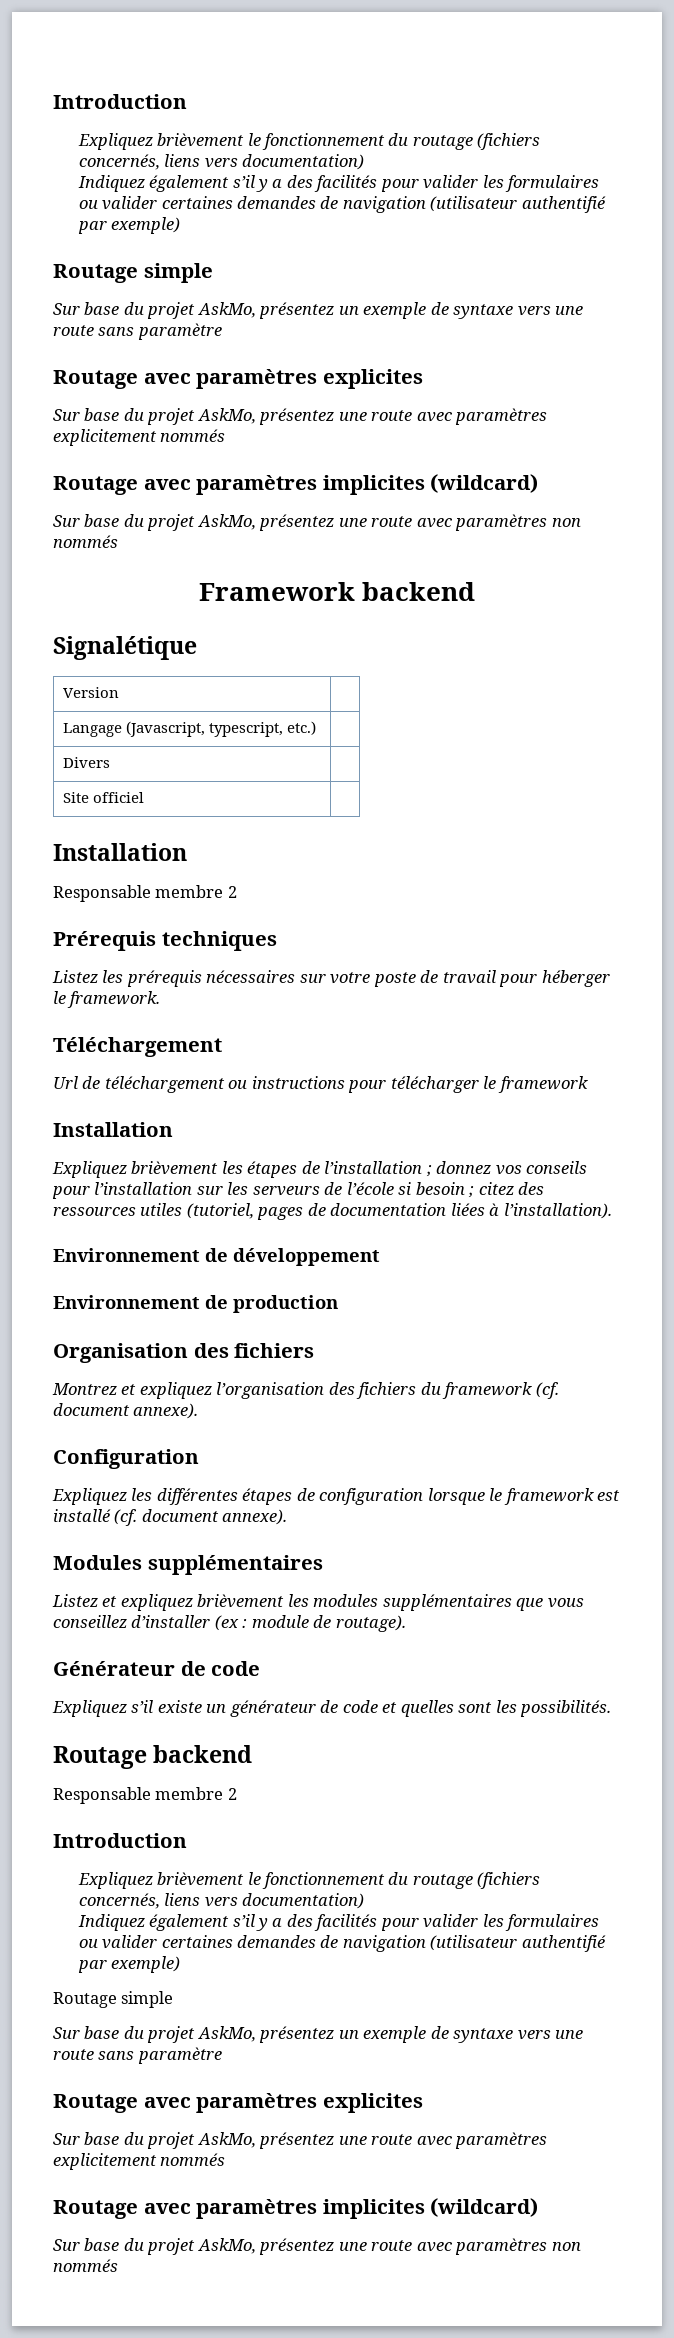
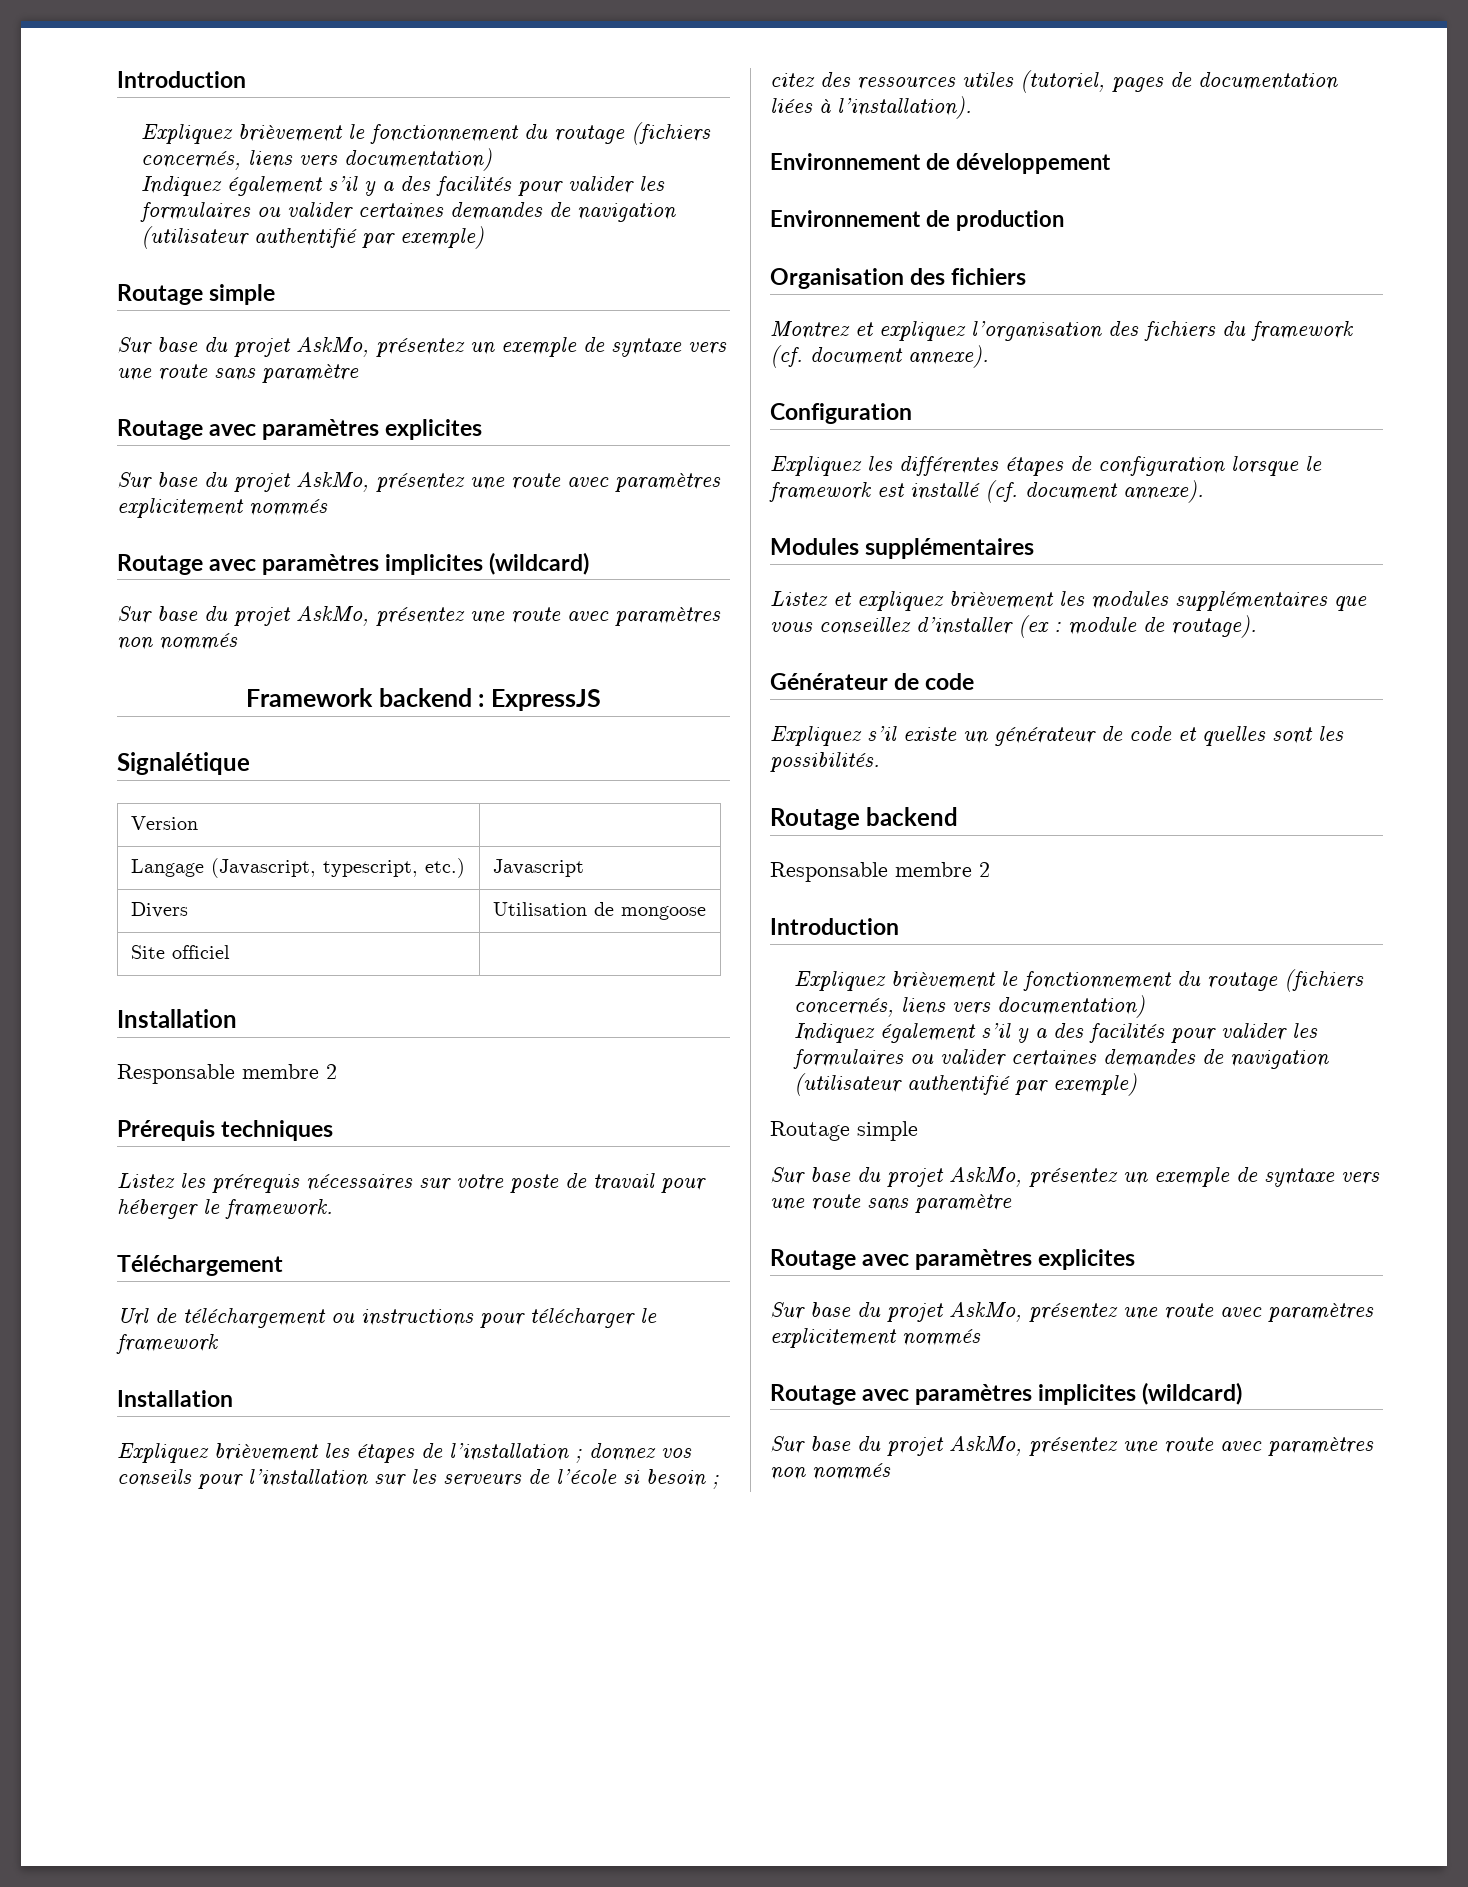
(476, 591) none -> [478,689,602,711] : ExpressJS
(317, 728) none -> [492,859,584,877] Javascript
(111, 762) none -> [492,902,706,920] Utilisation de mongoose

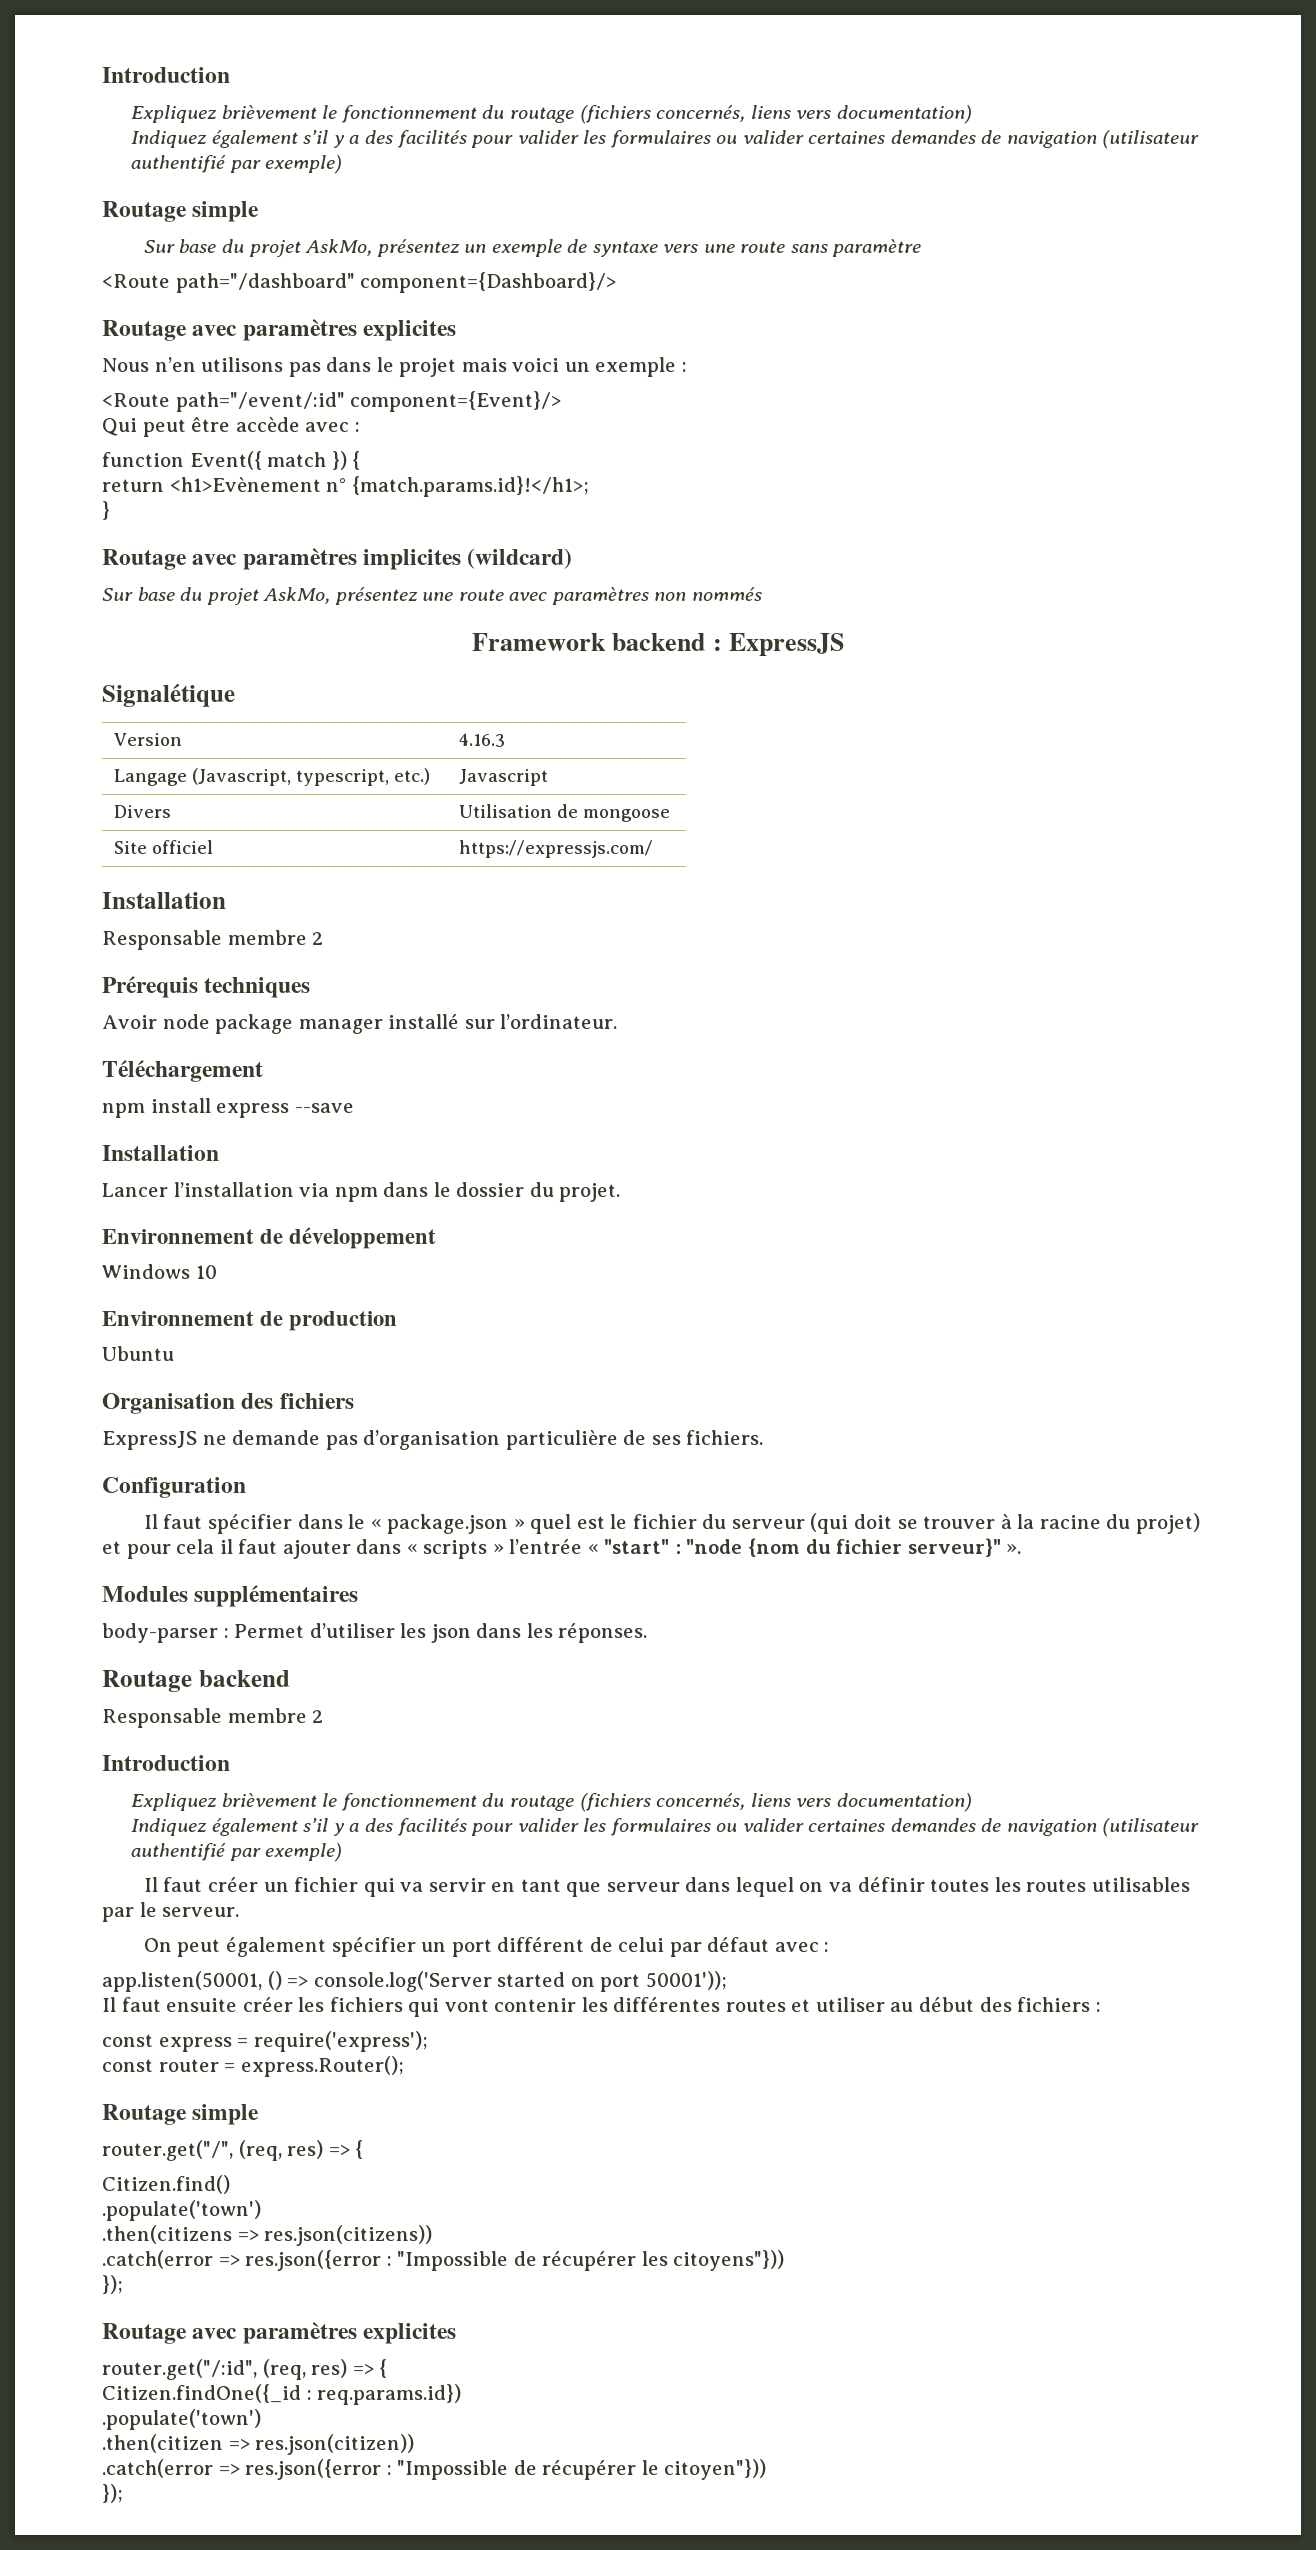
[117,419,483,440] [117,471,721,492] [117,498,328,518] // Routage avec paramètres explicites // Sur base du projet AskMo, présentez une route avec paramètres explicitement nommés -> [102,272,617,293] [102,319,457,341] [102,357,687,377] [102,391,562,412] [102,417,360,437] [102,451,361,470] [102,476,589,497] [102,501,110,520] // <Route path="/dashboard" component={Dashboard}/> // Routage avec paramètres explicites // Nous n’en utilisons pas dans le projet mais voici un exemple : // <Route path="/event/:id" component={Event}/> // Qui peut être accède avec : // function Event({ match }) { // return <h1>Evènement n° {match.params.id}!</h1>; // }
(198, 823) none -> [458,733,505,747] 4.16.3
(230, 952) none -> [458,840,653,858] https://expressjs.com/
[117,1173,706,1194] [117,1199,333,1219] [117,1255,283,1276] [117,1308,657,1328] [116,1334,219,1354] [117,1390,233,1407] [117,1443,692,1464] [117,1469,719,1489] [770,70,1338,93] [770,96,972,119] Listez les prérequis nécessaires sur votre poste de travail pour héberger le framework. // Téléchargement // Url de téléchargement ou instructions pour télécharger le framework // Installation // Expliquez brièvement les étapes de l’installation ; donnez vos conseils pour l’installation sur les serveurs de l’école si besoin ; citez des ressources utiles (tutoriel, pages de documentation liées à l’installation). -> [102,1014,618,1034] [102,1060,263,1082] [102,1098,354,1118] [102,1145,219,1161] [102,1182,621,1202] Avoir node package manager installé sur l’ordinateur. // Téléchargement // npm install express --save // Installation // Lancer l’installation via npm dans le dossier du projet.
(1111, 163) none -> [102,1264,217,1279] // Windows 10
(1064, 220) none -> [102,1346,174,1361] // Ubuntu
[770,321,1354,342] [770,345,989,368] [770,403,912,424] [770,456,1322,477] [769,480,1204,503] [770,538,1035,559] [770,591,1367,612] [770,615,1257,638] [770,673,975,690] [770,726,1344,747] [770,752,880,772] Montrez et expliquez l’organisation des fichiers du framework (cf. document annexe). // Configuration // Expliquez les différentes étapes de configuration lorsque le framework est installé (cf. document annexe). // Modules supplémentaires // Listez et expliquez brièvement les modules supplémentaires que vous conseillez d’installer (ex : module de routage). // Générateur de code // Expliquez s’il existe un générateur de code et quelles sont les possibilités. -> [102,1430,764,1450] [102,1477,246,1498] [143,1513,1200,1534] [102,1538,1022,1559] [102,1585,359,1607] [102,1623,648,1643] ExpressJS ne demande pas d’organisation particulière de ses fichiers. // Configuration // Il faut spécifier dans le « package.json » quel est le fichier du serveur (qui doit se trouver à la racine du projet) et pour cela il faut ajouter dans « scripts » l’entrée « "start" : "node {nom du fichier serveur}" ». // Modules supplémentaires // body-parser : Permet d’utiliser les json dans les réponses.
[770,1121,918,1141] [770,1166,1380,1187] [770,1194,1012,1213] [770,1249,1136,1270] [770,1301,1374,1322] [770,1328,981,1348] [770,1382,1243,1405] [770,1435,1374,1456] [770,1463,891,1480] Routage simple // Sur base du projet AskMo, présentez un exemple de syntaxe vers une route sans paramètre // Routage avec paramètres explicites // Sur base du projet AskMo, présentez une route avec paramètres explicitement nommés // Routage avec paramètres implicites (wildcard) // Sur base du projet AskMo, présentez une route avec paramètres non nommés -> [143,1877,1190,1897] [102,1902,240,1922] [143,1937,830,1957] [102,1971,727,1992] [102,1997,1101,2017] [102,2031,428,2052] [102,2056,404,2077] [102,2104,260,2125] [102,2140,364,2161] [102,2175,230,2194] [102,2200,261,2221] [102,2225,433,2246] [102,2250,785,2271] [102,2275,123,2294] [102,2322,457,2344] [102,2359,388,2380] [102,2384,462,2405] [102,2409,261,2430] [102,2434,415,2455] [102,2459,767,2480] [102,2484,123,2503] Il faut créer un fichier qui va servir en tant que serveur dans lequel on va définir toutes les routes utilisables par le serveur. // On peut également spécifier un port différent de celui par défaut avec : // app.listen(50001, () => console.log('Server started on port 50001')); // Il faut ensuite créer les fichiers qui vont contenir les différentes routes et utiliser au début des fichiers : // const express = require('express'); // const router = express.Router(); // Routage simple // router.get("/", (req, res) => { // Citizen.find() // .populate('town') // .then(citizens => res.json(citizens)) // .catch(error => res.json({error : "Impossible de récupérer les citoyens"})) // }); // Routage avec paramètres explicites // router.get("/:id", (req, res) => { // Citizen.findOne({_id : req.params.id}) // .populate('town') // .then(citizen => res.json(citizen)) // .catch(error => res.json({error : "Impossible de récupérer le citoyen"})) // });

